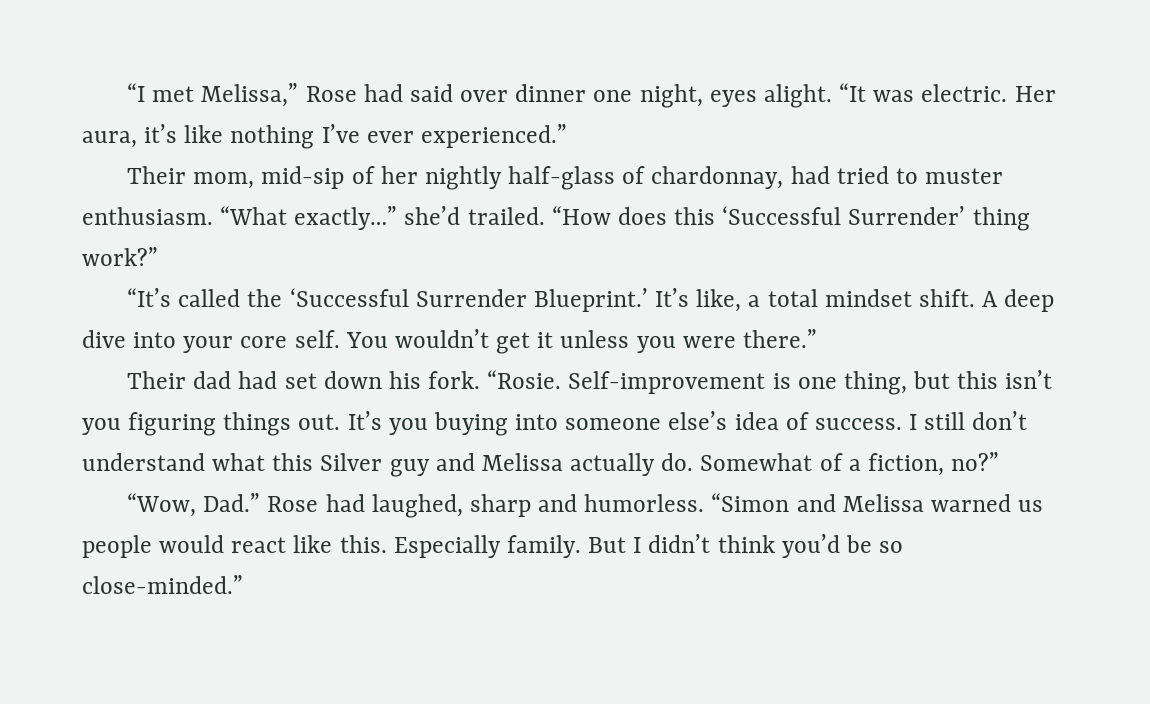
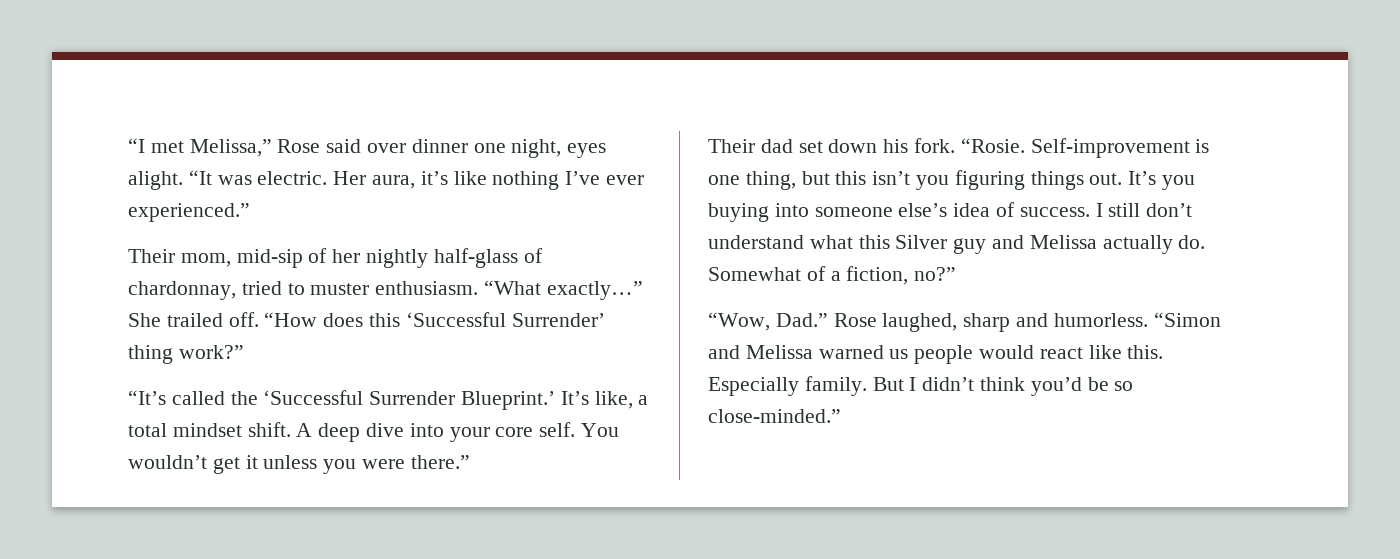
[363,84,403,102] had -> (321, 146) none
[790,166,830,184] had -> (236, 290) none
[404,206,545,225] she’d trailed. -> [128,312,259,327] She trailed off.
[238,371,278,389] had -> (793, 146) none
[325,494,365,512] had -> (877, 320) none

